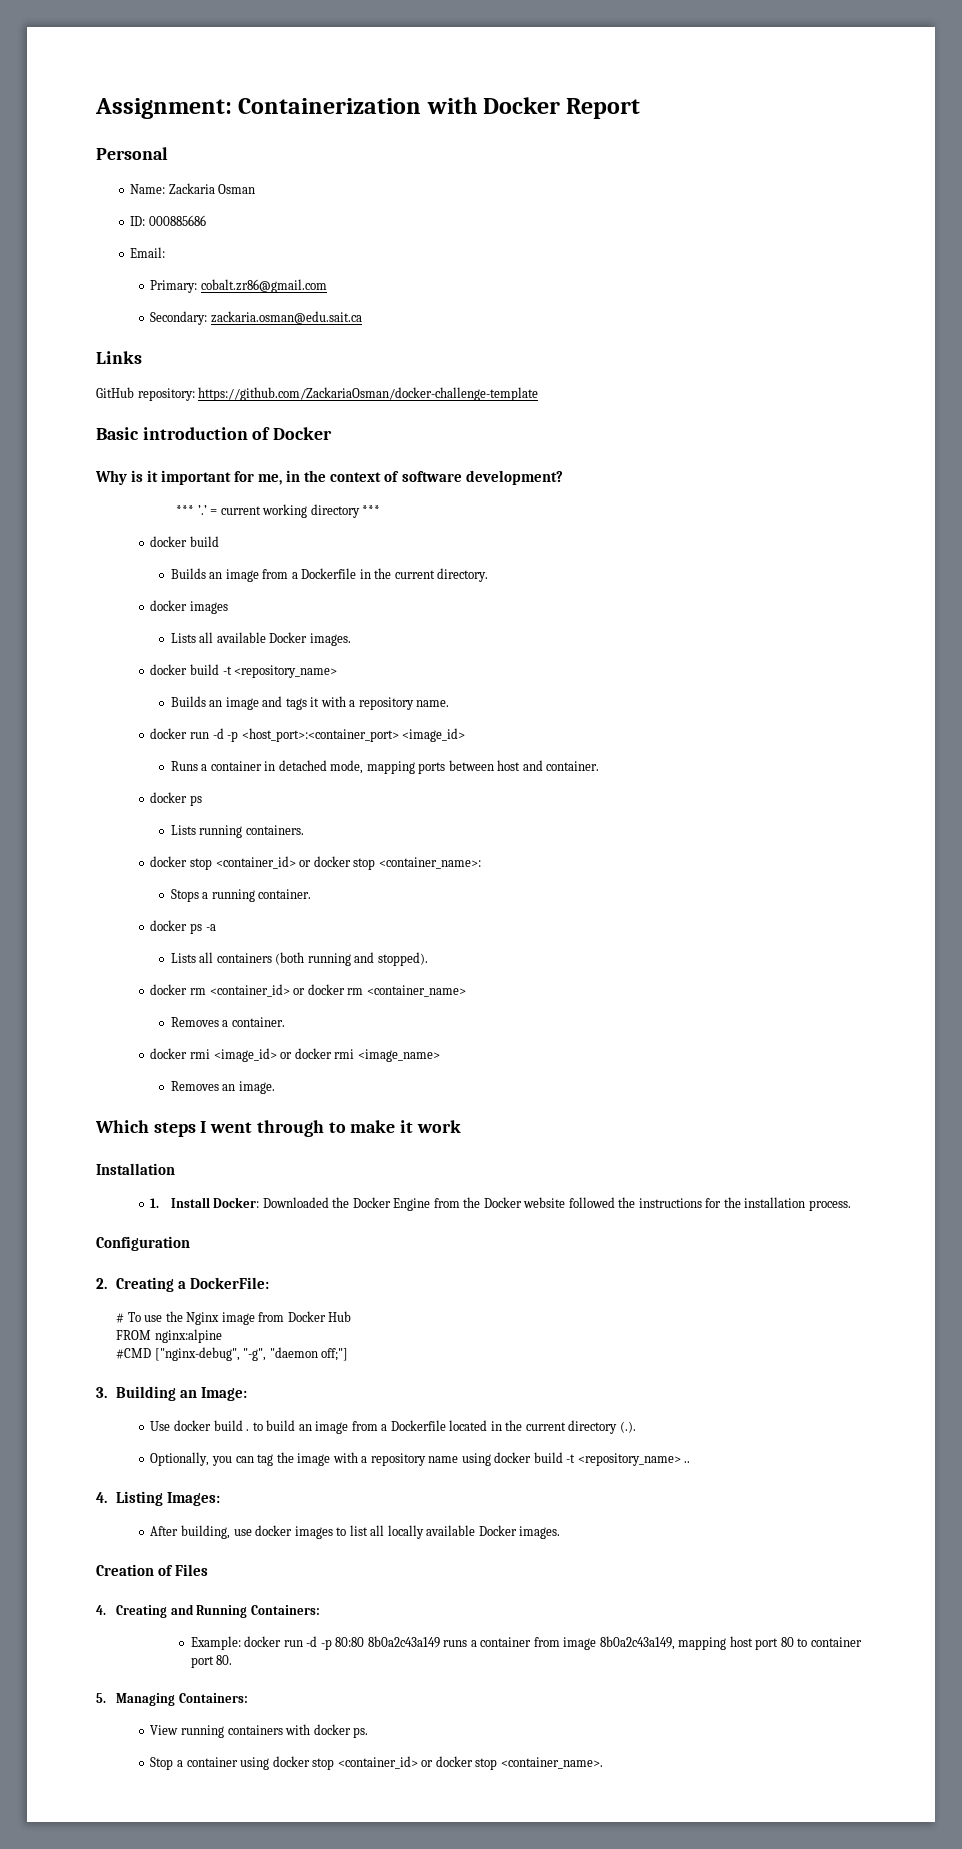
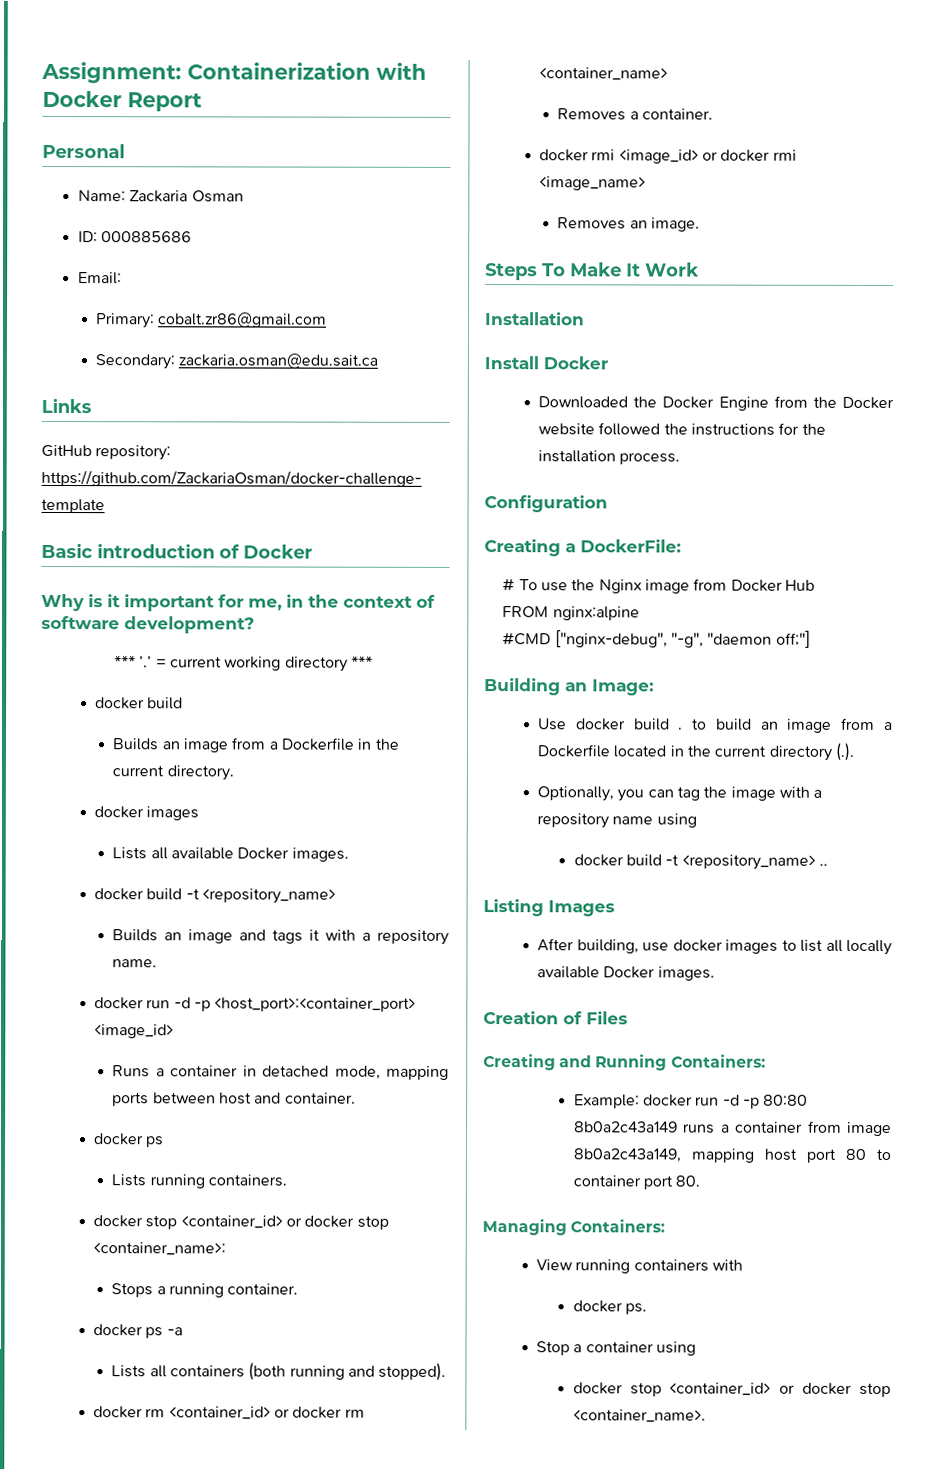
[95,1120,461,1137] [96,1163,175,1175] [150,1197,260,1208] Which steps I went through to make it work // Installation // 1. Install Docker: -> [485,262,699,281] [485,312,585,326] [484,356,608,370] Steps To Make It Work // Installation // Install Docker //
[96,1278,107,1289] 2. -> (608, 504) none
[96,1387,107,1398] 3. -> (811, 639) none
(491, 1459) none -> (697, 820) //
[96,1491,221,1506] 4. Listing Images: -> [483,899,615,917] Listing Images
[96,1605,106,1615] 4. -> (628, 1018) none
[96,1693,106,1703] 5. -> (701, 1181) none
(311, 1729) none -> (744, 1265) //
(270, 1763) none -> (697, 1348) //

